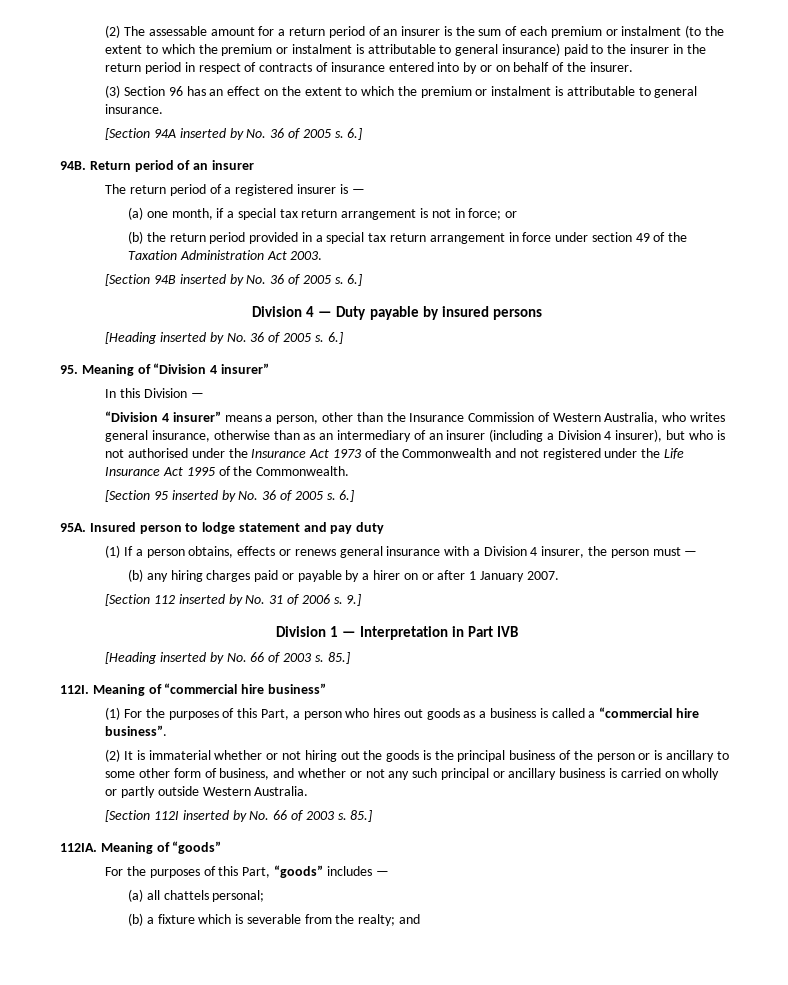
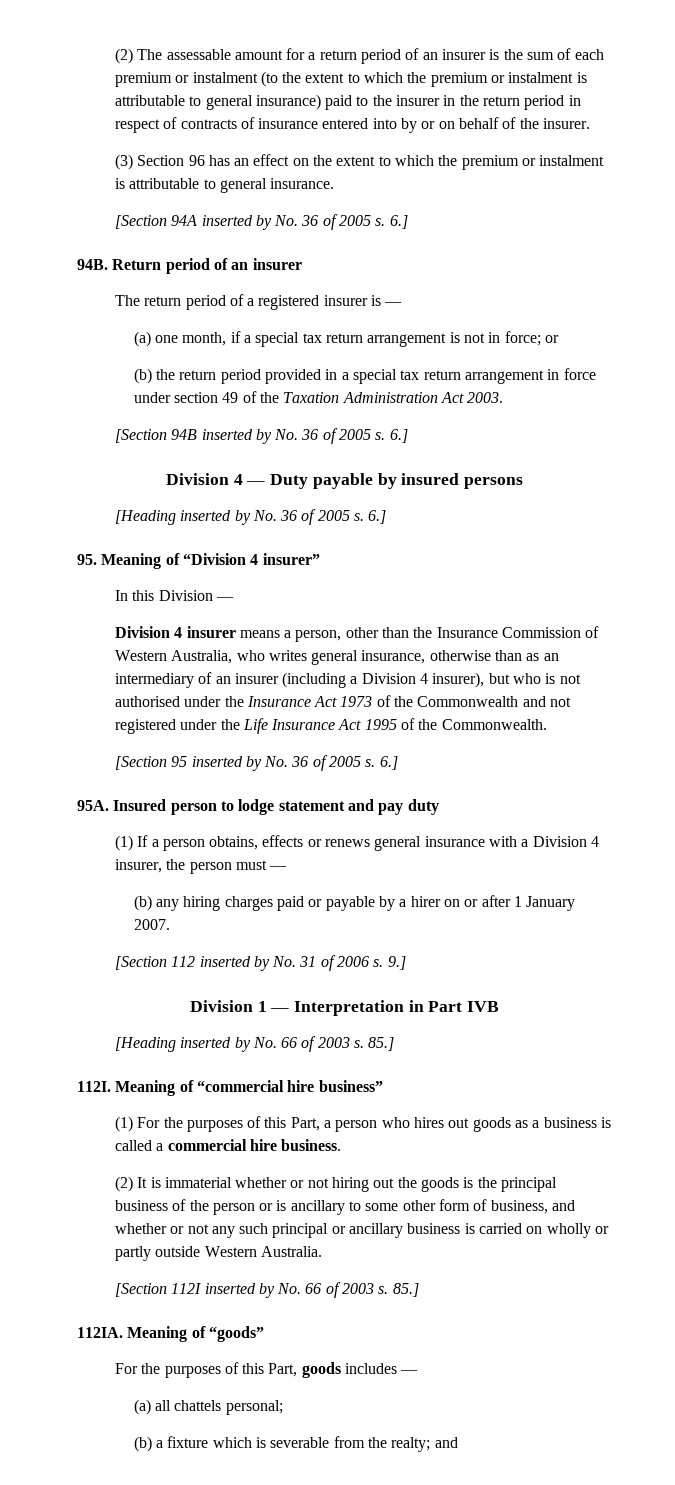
[105,411,221,422] “Division 4 insurer” -> [114,626,236,638] Division 4 insurer
[599,707,699,718] [105,725,168,736] “commercial hire business”. -> [167,1139,342,1151] commercial hire business.
[273,865,323,878] “goods” -> [301,1362,341,1378] goods

